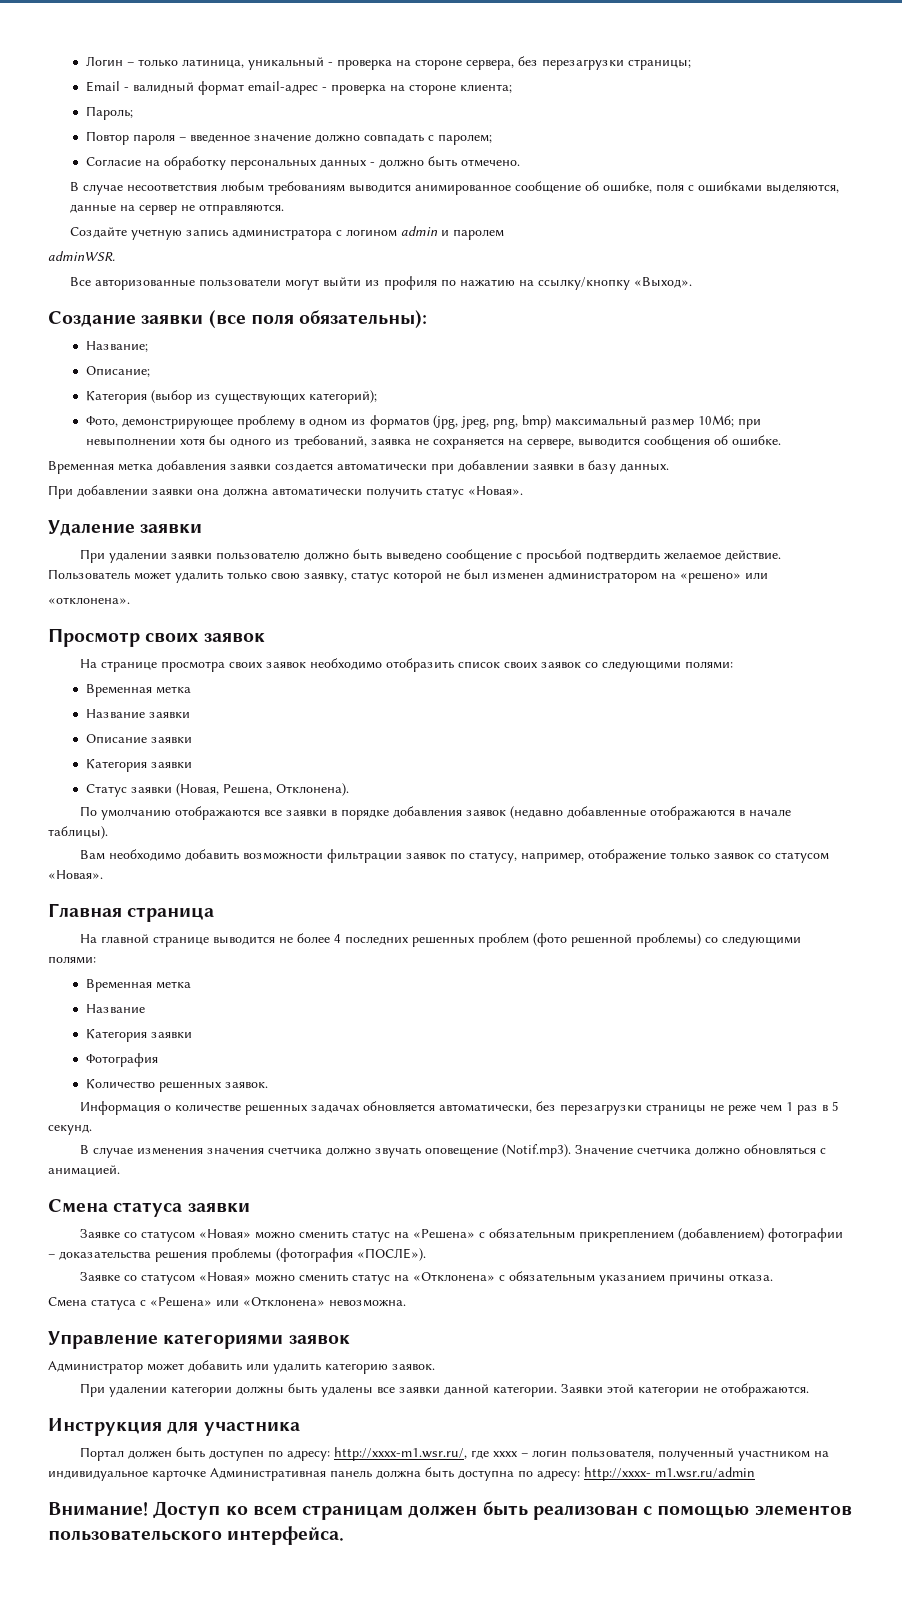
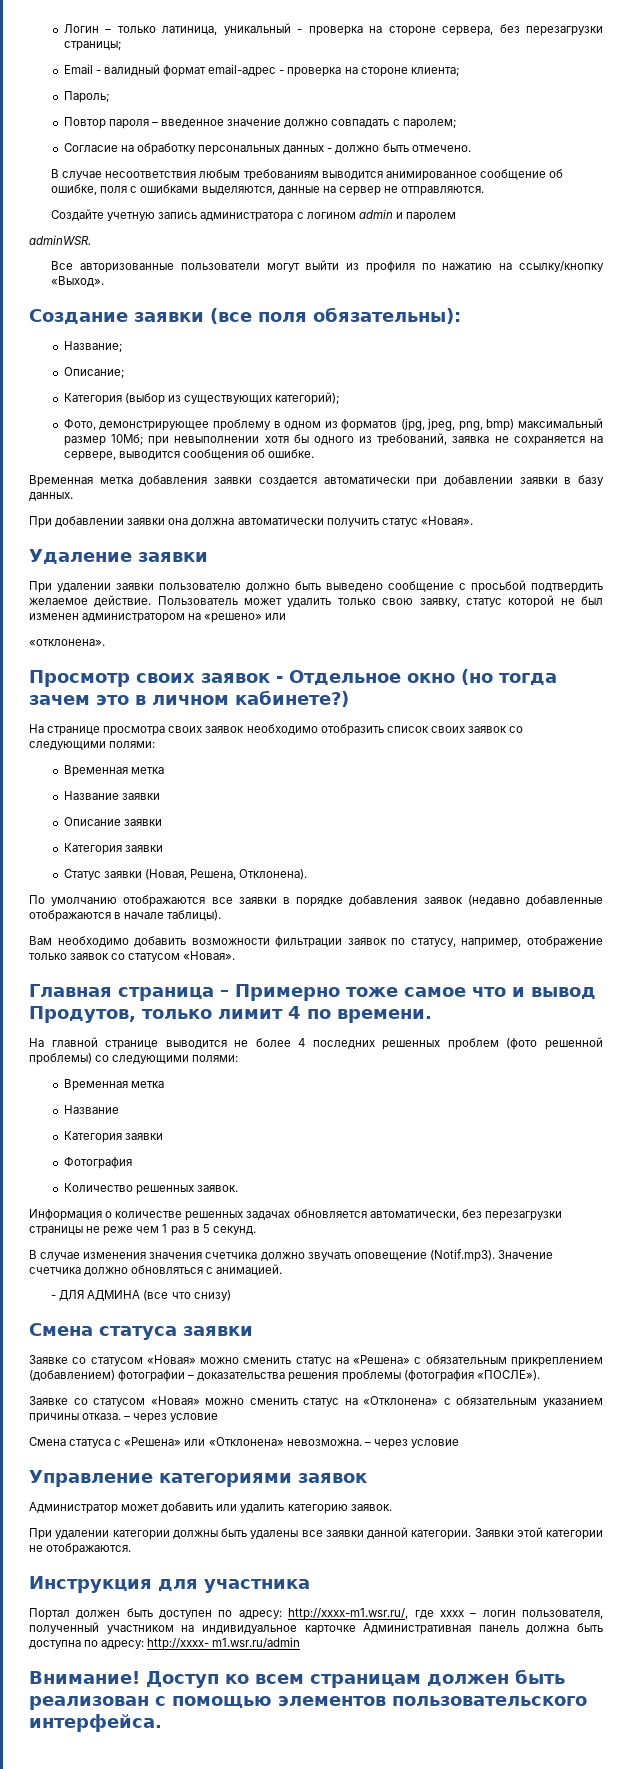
(265, 637) none -> [276,669,557,685] [29,690,349,707] - Отдельное окно (но тогда зачем это в личном кабинете?)
(215, 914) none -> [220,984,596,1001] [29,1006,432,1023] – Примерно тоже самое что и вывод Продутов, только лимит 4 по времени.
(120, 1170) none -> [51,1290,231,1301] // - ДЛЯ АДМИНА (все что снизу)
(774, 1277) none -> [124,1413,219,1423] – через условие
(406, 1303) none -> [364,1439,459,1449] – через условие

